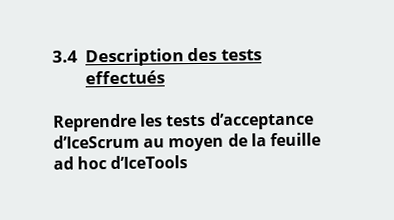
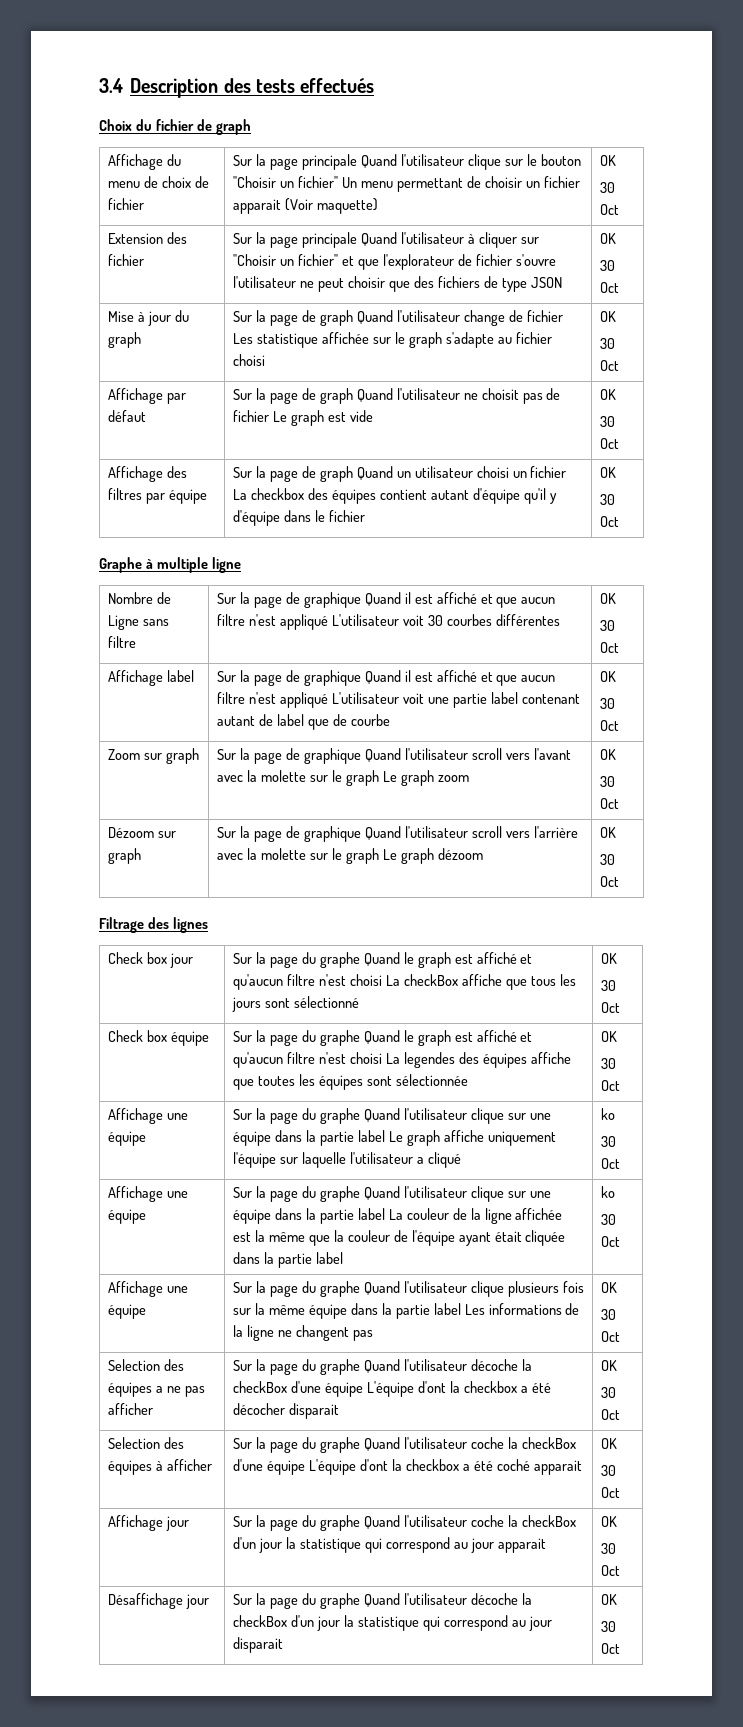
[53,111,314,132] [53,132,321,152] [53,155,189,170] Reprendre les tests d’acceptance d’IceScrum au moyen de la feuille ad hoc d’IceTools -> [99,119,251,135] [108,154,182,170] [108,176,210,188] [108,198,145,210] [233,154,581,170] [233,176,580,192] [233,198,379,214] [600,155,617,166] [600,182,616,193] [600,204,620,215] [108,232,188,244] [108,254,145,266] [233,232,539,248] [233,254,556,270] [233,276,562,292] [600,233,617,244] [600,260,616,271] [600,282,620,293] [108,310,190,326] [108,332,142,348] [233,310,563,326] [233,332,552,348] [233,354,266,366] [600,311,617,322] [600,338,616,349] [600,360,620,371] [108,388,187,404] [108,410,147,422] [233,388,561,404] [233,410,373,426] [600,389,617,400] [600,416,616,427] [600,438,620,449] [108,466,188,482] [108,488,208,504] [233,466,567,482] [233,488,557,504] [233,510,366,526] [600,467,617,478] [600,494,616,505] [600,516,620,527] [99,557,241,573] [108,592,172,604] [108,615,170,630] [108,636,137,648] [217,592,556,608] [217,614,560,630] [600,593,617,604] [600,620,616,631] [600,642,620,653] [108,670,195,686] [217,670,556,686] [217,692,580,708] [217,714,390,730] [600,671,617,682] [600,698,616,709] [600,720,620,731] [108,748,200,764] [217,748,571,764] [217,770,469,786] [600,749,617,760] [600,776,616,787] [600,798,620,809] [108,827,177,838] [108,848,142,864] [217,826,578,842] [217,848,483,864] [600,827,617,838] [600,854,616,865] [600,876,620,887] [99,917,208,933] [108,952,194,968] [233,952,533,968] [233,974,576,990] [232,996,360,1012] [601,953,618,964] [601,980,617,991] [601,1002,621,1013] [108,1030,210,1046] [233,1030,533,1046] [233,1052,571,1068] [233,1074,468,1090] [601,1031,618,1042] [601,1058,617,1069] [601,1080,621,1091] [108,1108,189,1124] [108,1131,147,1146] [233,1108,551,1124] [233,1130,556,1146] [233,1152,461,1168] [601,1108,616,1120] [601,1136,617,1147] [601,1158,621,1169] [108,1186,189,1202] [108,1209,147,1224] [233,1186,551,1202] [233,1208,563,1224] [233,1230,566,1246] [233,1252,344,1268] [601,1186,616,1198] [601,1214,617,1225] [601,1236,621,1247] [108,1281,189,1297] [108,1304,147,1319] [233,1281,584,1297] [233,1303,580,1319] [233,1325,373,1341] [601,1282,618,1293] [601,1309,617,1320] [601,1331,621,1342] [108,1359,185,1371] [108,1382,206,1397] [108,1403,154,1415] [233,1359,532,1375] [233,1381,551,1397] [233,1403,340,1419] [601,1360,618,1371] [601,1387,617,1398] [601,1409,621,1420] [108,1437,185,1449] [108,1459,213,1475] [233,1437,576,1453] [233,1459,582,1475] [601,1438,618,1449] [601,1465,617,1476] [601,1487,621,1498] [108,1515,190,1531] [233,1515,576,1531] [233,1537,546,1553] [601,1516,618,1527] [601,1543,617,1554] [601,1565,621,1576] [108,1593,210,1609] [233,1593,532,1609] [233,1615,552,1631] [233,1637,284,1653] [601,1594,618,1605] [601,1621,617,1632] [601,1643,621,1654] Choix du fichier de graph // Affichage du menu de choix de fichier | Sur la page principale Quand l'utilisateur clique sur le bouton "Choisir un fichier" Un menu permettant de choisir un fichier apparait (Voir maquette) | OK // 30 Oct // Extension des fichier | Sur la page principale Quand l'utilisateur à cliquer sur "Choisir un fichier" et que l'explorateur de fichier s'ouvre l'utilisateur ne peut choisir que des fichiers de type JSON | OK // 30 Oct // Mise à jour du graph | Sur la page de graph Quand l'utilisateur change de fichier Les statistique affichée sur le graph s'adapte au fichier choisi | OK // 30 Oct // Affichage par défaut | Sur la page de graph Quand l'utilisateur ne choisit pas de fichier Le graph est vide | OK // 30 Oct // Affichage des filtres par équipe | Sur la page de graph Quand un utilisateur choisi un fichier La checkbox des équipes contient autant d'équipe qu'il y d'équipe dans le fichier | OK // 30 Oct // Graphe à multiple ligne // Nombre de Ligne sans filtre | Sur la page de graphique Quand il est affiché et que aucun filtre n'est appliqué L'utilisateur voit 30 courbes différentes | OK // 30 Oct // Affichage label | Sur la page de graphique Quand il est affiché et que aucun filtre n'est appliqué L'utilisateur voit une partie label contenant autant de label que de courbe | OK // 30 Oct // Zoom sur graph | Sur la page de graphique Quand l'utilisateur scroll vers l'avant avec la molette sur le graph Le graph zoom | OK // 30 Oct // Dézoom sur graph | Sur la page de graphique Quand l'utilisateur scroll vers l'arrière avec la molette sur le graph Le graph dézoom | OK // 30 Oct // Filtrage des lignes // Check box jour | Sur la page du graphe Quand le graph est affiché et qu'aucun filtre n'est choisi La checkBox affiche que tous les jours sont sélectionné | OK // 30 Oct // Check box équipe | Sur la page du graphe Quand le graph est affiché et qu'aucun filtre n'est choisi La legendes des équipes affiche que toutes les équipes sont sélectionnée | OK // 30 Oct // Affichage une équipe | Sur la page du graphe Quand l'utilisateur clique sur une équipe dans la partie label Le graph affiche uniquement l'équipe sur laquelle l'utilisateur a cliqué | ko // 30 Oct // Affichage une équipe | Sur la page du graphe Quand l'utilisateur clique sur une équipe dans la partie label La couleur de la ligne affichée est la même que la couleur de l'équipe ayant était cliquée dans la partie label | ko // 30 Oct // Affichage une équipe | Sur la page du graphe Quand l'utilisateur clique plusieurs fois sur la même équipe dans la partie label Les informations de la ligne ne changent pas | OK // 30 Oct // Selection des équipes a ne pas afficher | Sur la page du graphe Quand l'utilisateur décoche la checkBox d'une équipe L'équipe d'ont la checkbox a été décocher disparait | OK // 30 Oct // Selection des équipes à afficher | Sur la page du graphe Quand l'utilisateur coche la checkBox d'une équipe L'équipe d'ont la checkbox a été coché apparait | OK // 30 Oct // Affichage jour | Sur la page du graphe Quand l'utilisateur coche la checkBox d'un jour la statistique qui correspond au jour apparait | OK // 30 Oct // Désaffichage jour | Sur la page du graphe Quand l'utilisateur décoche la checkBox d'un jour la statistique qui correspond au jour disparait | OK // 30 Oct

